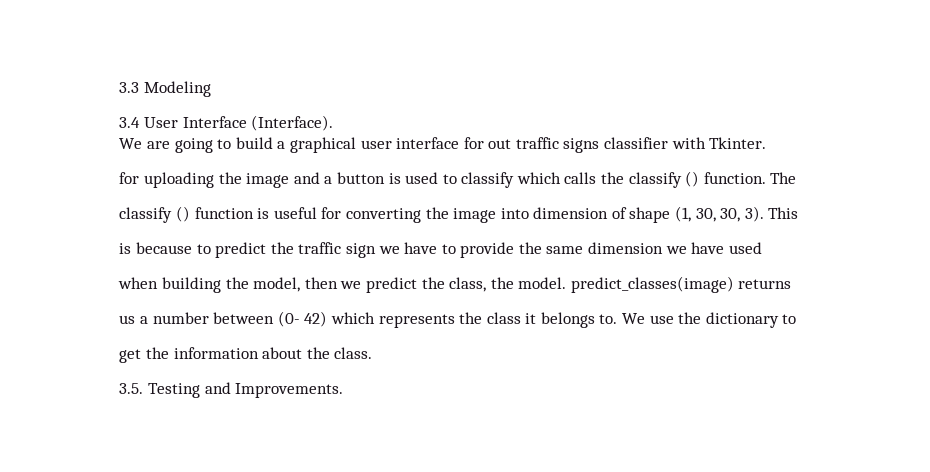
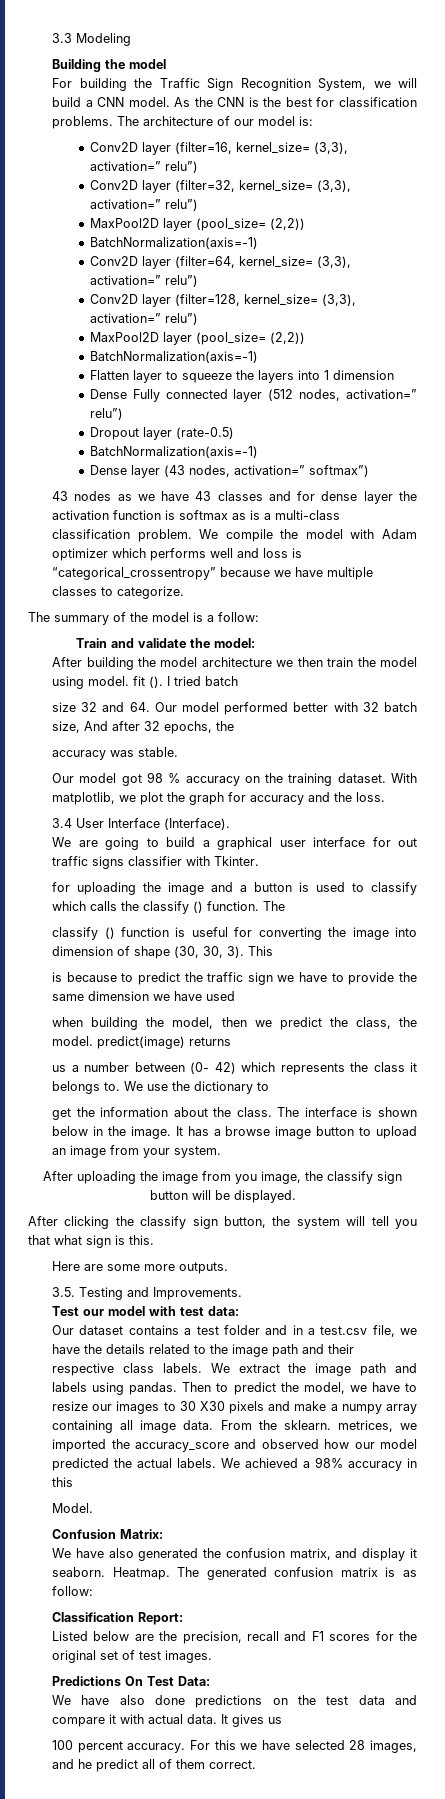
(211, 89) none -> [52,59,167,72] [52,78,417,91] [52,97,417,107] [52,116,314,129] [89,142,348,155] [89,161,198,173] [89,180,351,193] [89,199,198,211] [89,218,305,231] [89,237,258,249] [89,256,351,269] [89,275,198,287] [89,294,356,307] [89,313,198,325] [89,332,305,345] [89,351,258,363] [89,370,394,383] [89,389,417,402] [89,408,123,420] [89,427,234,440] [89,446,258,458] [89,465,369,478] [52,491,417,504] [52,510,341,520] [52,529,417,542] [52,548,303,561] [52,567,374,580] [52,586,185,599] [28,612,259,625] [76,638,256,648] [52,657,418,670] [52,676,239,689] [52,702,418,715] [52,721,235,734] [52,747,179,760] [52,772,417,786] [52,792,386,805] // Building the model // For building the Traffic Sign Recognition System, we will build a CNN model. As the CNN is the best for classification problems. The architecture of our model is: // Conv2D layer (filter=16, kernel_size= (3,3), activation=” relu”) // Conv2D layer (filter=32, kernel_size= (3,3), activation=” relu”) // MaxPool2D layer (pool_size= (2,2)) // BatchNormalization(axis=-1) // Conv2D layer (filter=64, kernel_size= (3,3), activation=” relu”) // Conv2D layer (filter=128, kernel_size= (3,3), activation=” relu”) // MaxPool2D layer (pool_size= (2,2)) // BatchNormalization(axis=-1) // Flatten layer to squeeze the layers into 1 dimension // Dense Fully connected layer (512 nodes, activation=” relu”) // Dropout layer (rate-0.5) // BatchNormalization(axis=-1) // Dense layer (43 nodes, activation=” softmax”) // 43 nodes as we have 43 classes and for dense layer the activation function is softmax as is a multi-class classification problem. We compile the model with Adam optimizer which performs well and loss is “categorical_crossentropy” because we have multiple classes to categorize. // The summary of the model is a follow: // Train and validate the model: // After building the model architecture we then train the model using model. fit (). I tried batch // size 32 and 64. Our model performed better with 32 batch size, And after 32 epochs, the // accuracy was stable. // Our model got 98 % accuracy on the training dataset. With matplotlib, we plot the graph for accuracy and the loss.
[675,206,716,222] (1, 30, -> [174,946,200,958] (30,
[570,276,734,293] predict_classes(image) -> [97,1036,186,1049] predict(image)
[119,382,344,398] // 3.5. Testing and Improvements. -> [277,1107,417,1117] [52,1126,417,1139] [52,1145,222,1158] [43,1171,402,1184] [149,1190,296,1203] [28,1216,417,1229] [28,1235,154,1248] [52,1261,229,1274] [52,1287,243,1300] [52,1306,240,1316] [52,1325,418,1337] [52,1344,355,1357] [52,1363,417,1376] [52,1382,418,1395] [52,1401,417,1414] [52,1420,417,1433] [52,1439,418,1452] [52,1457,418,1471] [52,1477,74,1487] [52,1503,94,1513] [52,1529,164,1539] [52,1548,418,1561] [52,1567,417,1580] [52,1586,94,1596] [52,1612,184,1625] [52,1631,418,1644] [52,1650,213,1663] [52,1676,211,1686] [52,1695,417,1708] [52,1714,283,1727] [52,1740,417,1753] [52,1759,257,1772] The interface is shown below in the image. It has a browse image button to upload an image from your system. // After uploading the image from you image, the classify sign button will be displayed. // After clicking the classify sign button, the system will tell you that what sign is this. // Here are some more outputs. // 3.5. Testing and Improvements. // Test our model with test data: // Our dataset contains a test folder and in a test.csv file, we have the details related to the image path and their respective class labels. We extract the image path and labels using pandas. Then to predict the model, we have to resize our images to 30 X30 pixels and make a numpy array containing all image data. From the sklearn. metrices, we imported the accuracy_score and observed how our model predicted the actual labels. We achieved a 98% accuracy in this // Model. // Confusion Matrix: // We have also generated the confusion matrix, and display it seaborn. Heatmap. The generated confusion matrix is as follow: // Classification Report: // Listed below are the precision, recall and F1 scores for the original set of test images. // Predictions On Test Data: // We have also done predictions on the test data and compare it with actual data. It gives us // 100 percent accuracy. For this we have selected 28 images, and he predict all of them correct.

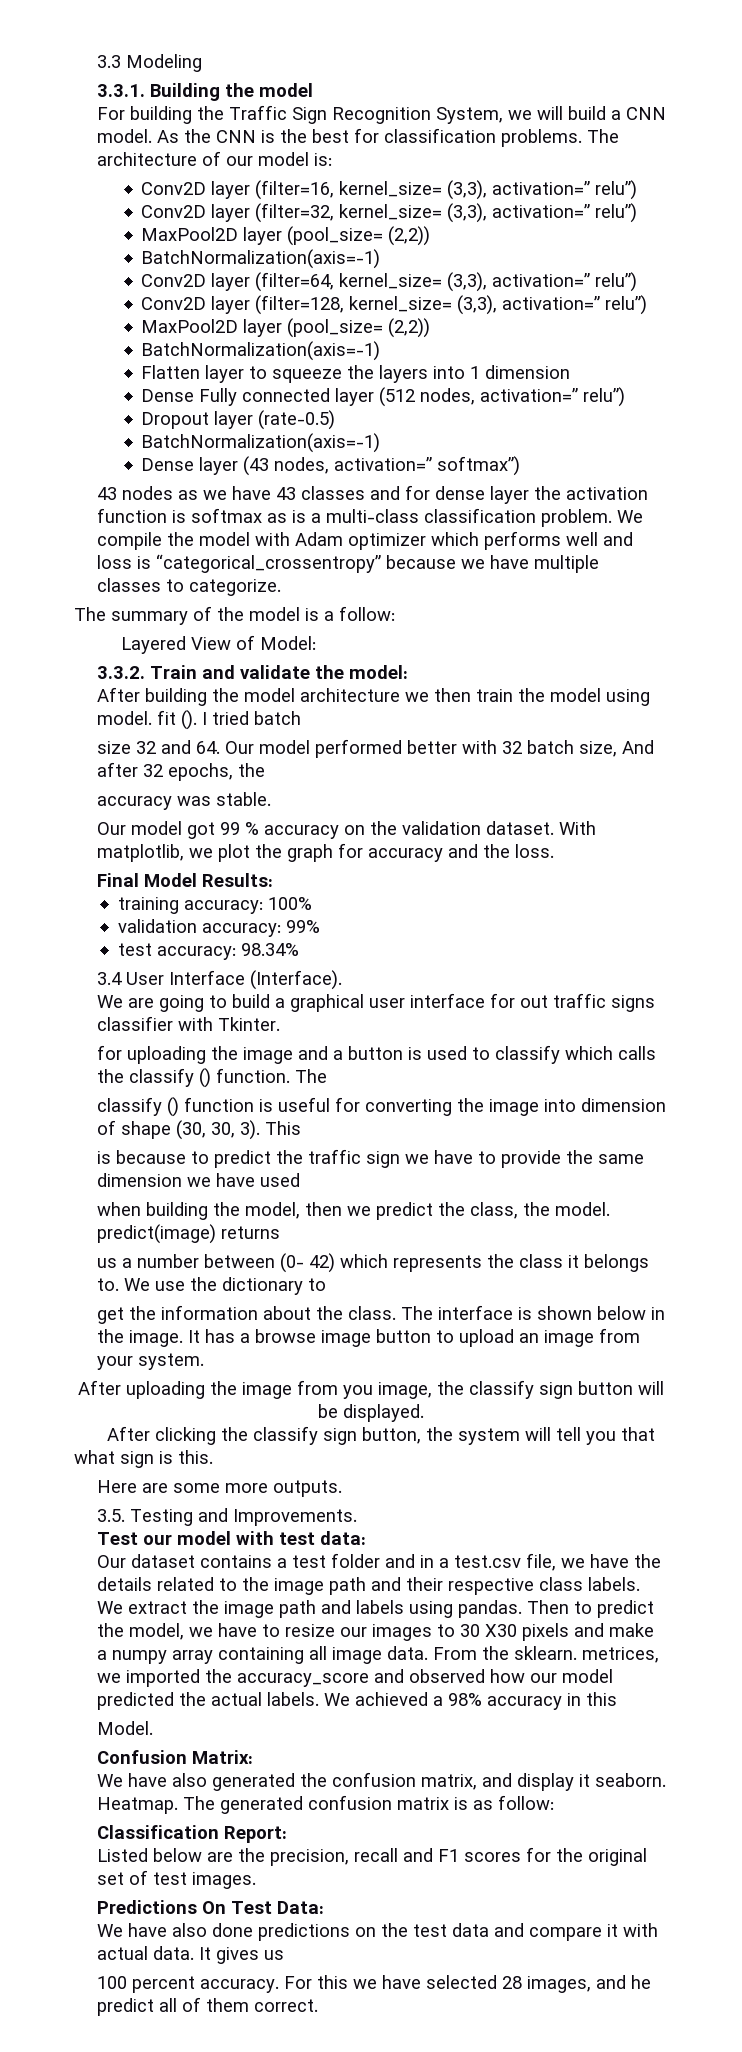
(132, 39) none -> [97,84,146,97] 3.3.1.
(259, 617) none -> [120,635,316,654] [97,666,146,679] Layered View of Model: // 3.3.2.
[146,772,163,783] 98 -> [220,822,241,835] 99
[288,773,333,786] training -> [402,821,482,835] validation
(386, 797) none -> [97,873,274,887] [117,897,312,914] [117,919,320,937] [117,943,299,960] // Final Model Results: // training accuracy: 100% // validation accuracy: 99% // test accuracy: 98.34%

